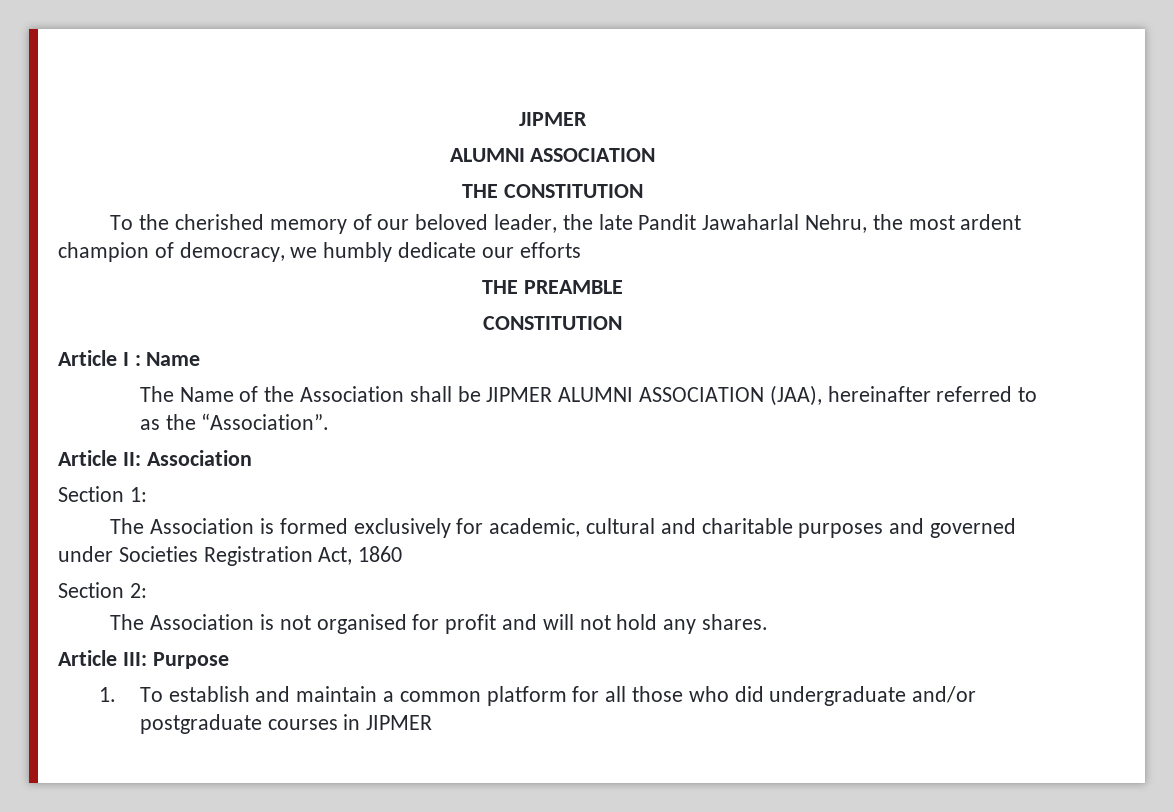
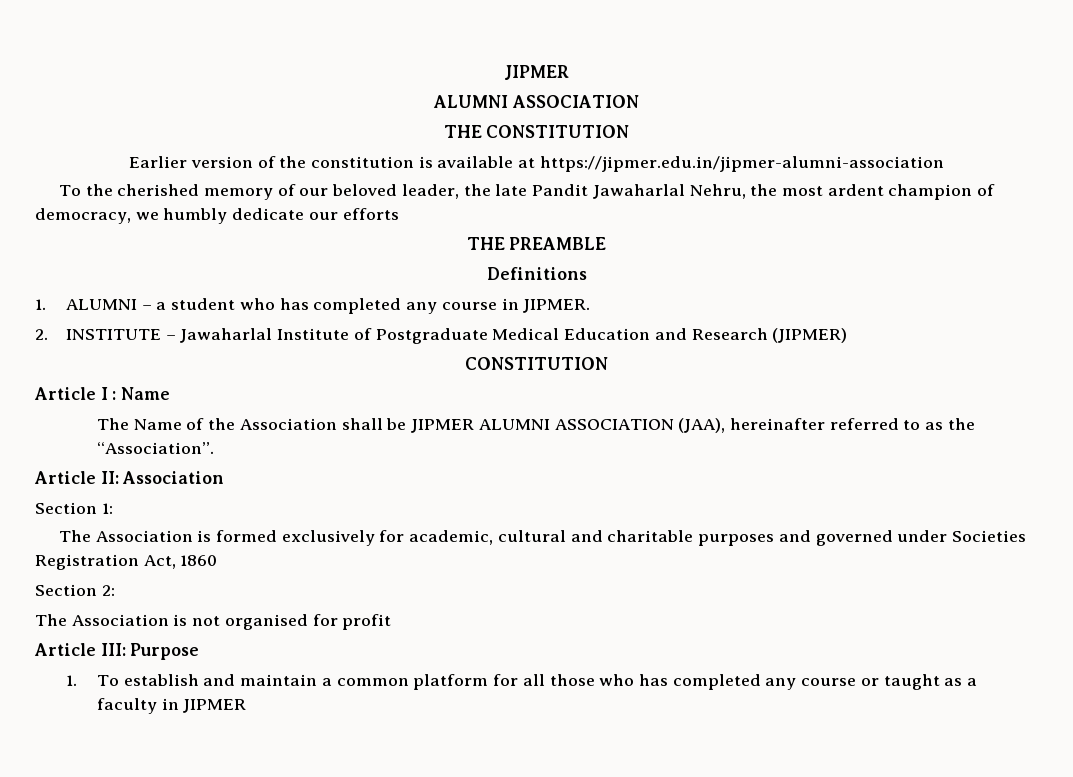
(643, 191) none -> [129,156,944,172] // Earlier version of the constitution is available at https://jipmer.edu.in/jipmer-alumni-association
(623, 287) none -> [486,267,587,280] [35,298,591,314] [35,328,848,344] // Definitions // 1. ALUMNI – a student who has completed any course in JIPMER. // 2. INSTITUTE – Jawaharlal Institute of Postgraduate Medical Education and Research (JIPMER)
[502,614,769,634] and will not hold any shares. -> (392, 622) none
[734,686,977,706] [139,714,338,734] did undergraduate and/or postgraduate courses -> [638,674,978,690] [96,698,157,714] has completed any course or taught as a faculty

